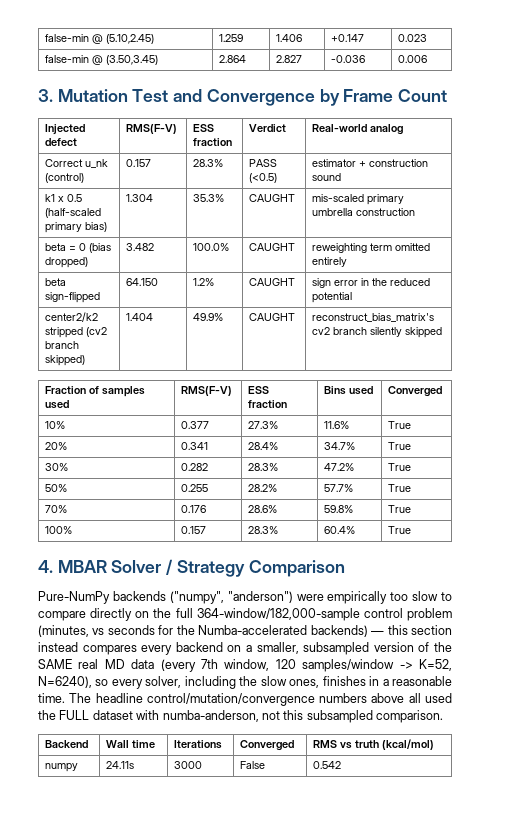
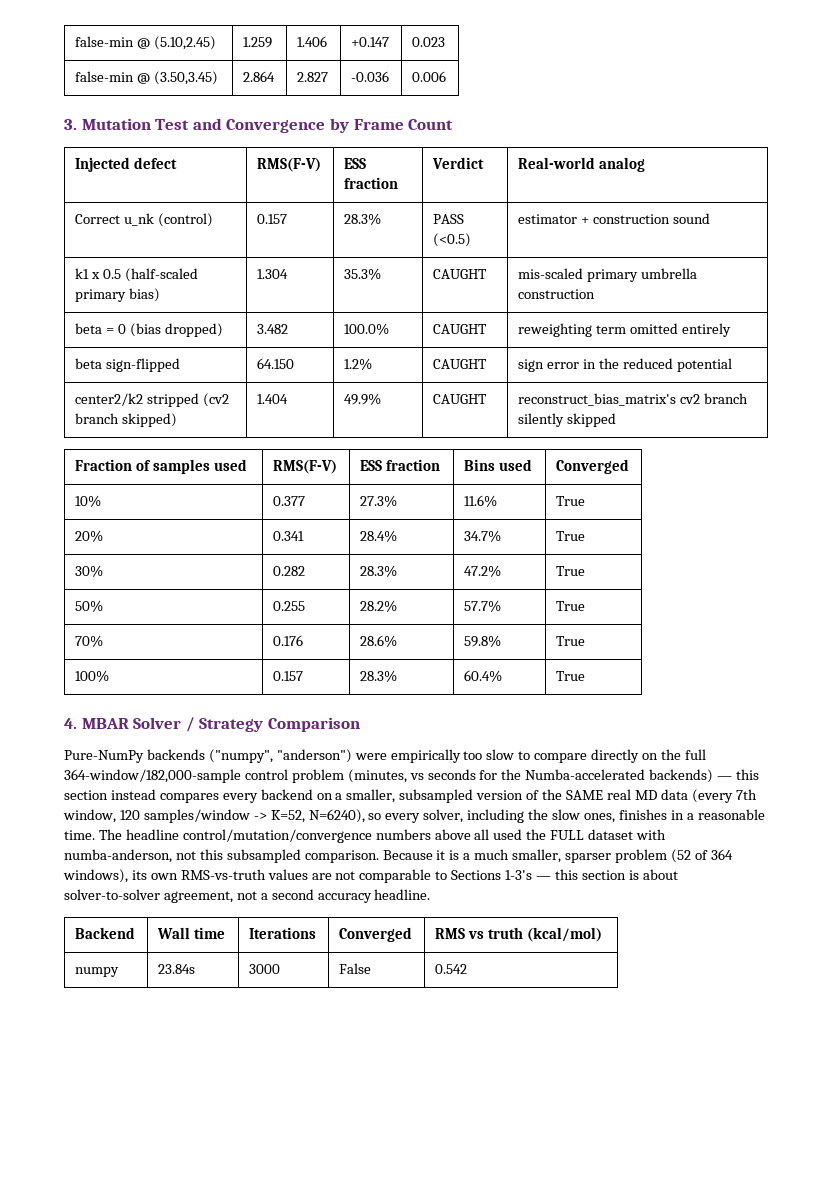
(443, 716) none -> [382,849,733,863] [63,869,678,883] [64,889,431,903] Because it is a much smaller, sparser problem (52 of 364 windows), its own RMS-vs-truth values are not comparable to Sections 1-3's — this section is about solver-to-solver agreement, not a second accuracy headline.
[106,761,135,769] 24.11s -> [158,964,196,974] 23.84s

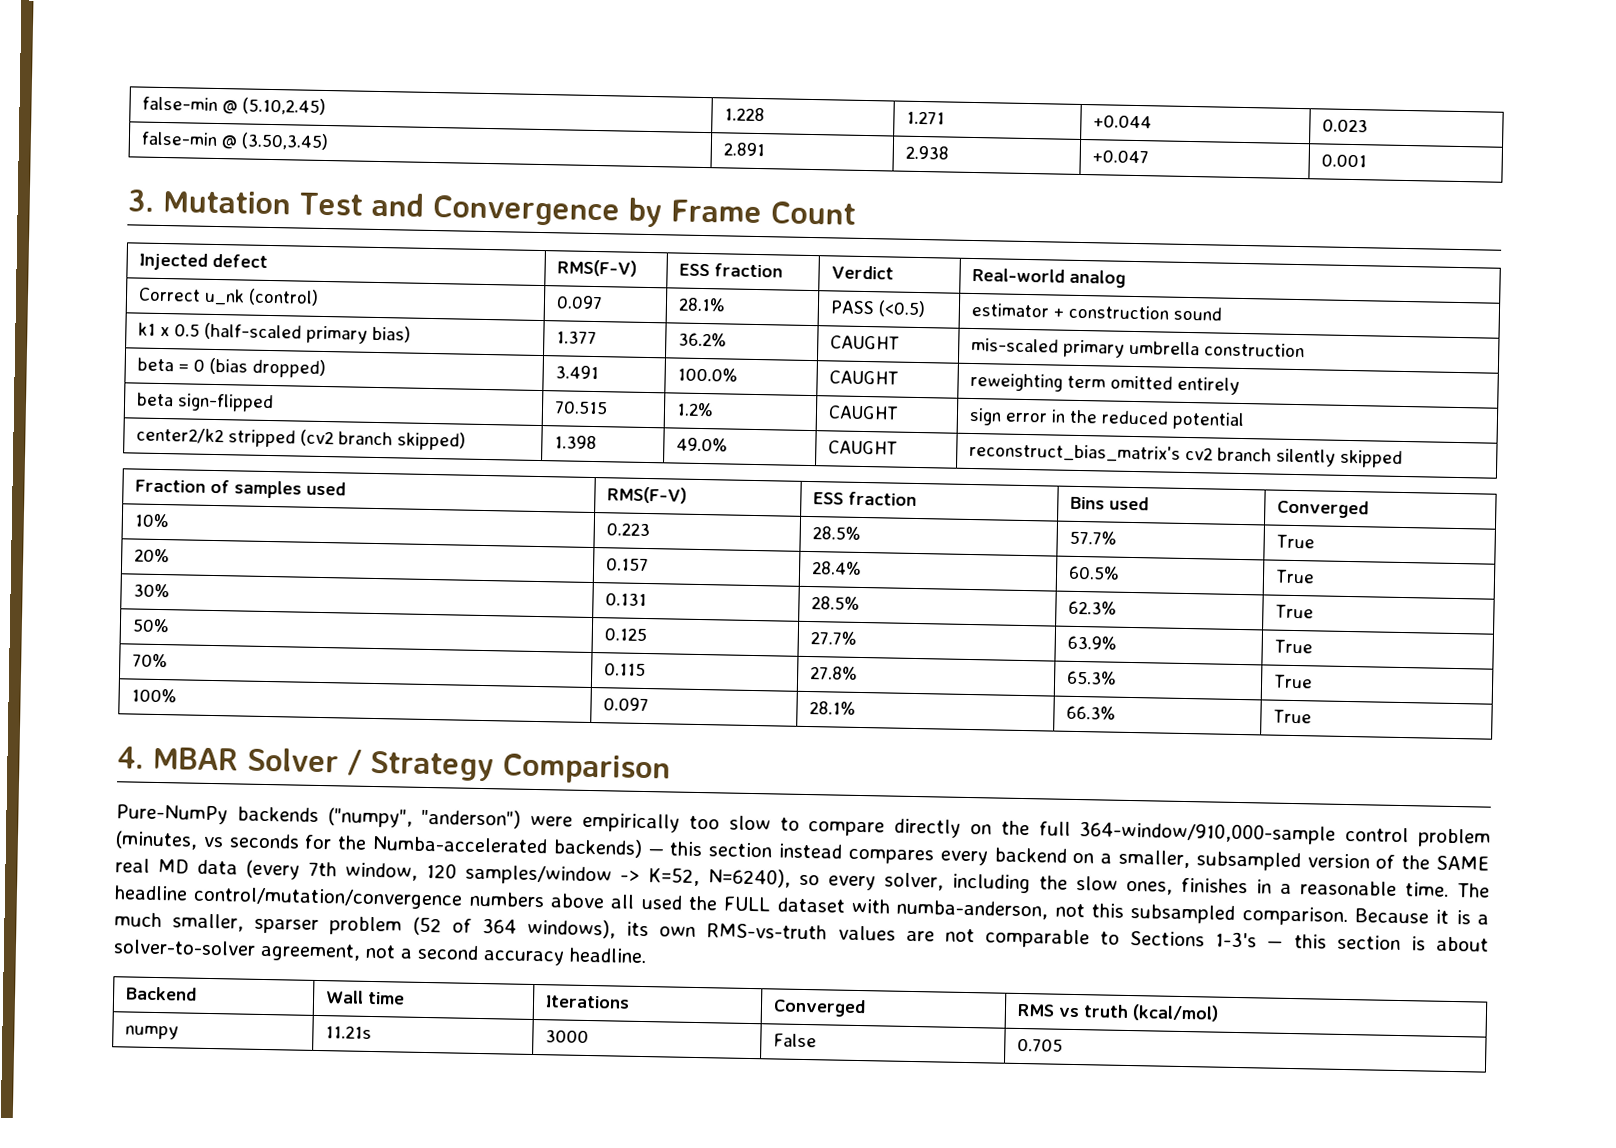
[243,37,273,48] [297,36,328,47] [351,37,390,47] 1.259 | 1.406 | +0.147 -> [723,107,765,122] [905,110,945,125] [1092,114,1152,129] 1.228 | 1.271 | +0.044
[243,71,276,82] [297,72,329,82] [351,71,390,82] [412,71,447,82] 2.864 | 2.827 | -0.036 | 0.006 -> [722,142,765,157] [904,145,949,160] [1091,149,1149,164] [1320,153,1367,168] 2.891 | 2.938 | +0.047 | 0.001
[257,214,288,224] [344,213,382,225] 0.157 | 28.3% -> [555,295,603,310] [677,297,726,312] 0.097 | 28.1%
[257,269,289,279] [344,268,382,280] 1.304 | 35.3% -> [555,330,597,345] [677,332,727,347] 1.377 | 36.2%
[257,324,289,334] 3.482 -> [554,365,599,380] 3.491
[257,358,295,369] 64.150 -> [553,400,608,415] 70.515
[257,394,289,404] [344,393,382,405] 1.404 | 49.9% -> [553,435,597,450] [675,437,728,452] 1.398 | 49.0%
[273,496,306,506] [360,495,398,507] [464,495,498,507] 0.377 | 27.3% | 11.6% -> [605,522,650,537] [811,526,861,540] [1068,530,1117,545] 0.223 | 28.5% | 57.7%
[273,531,305,541] 0.341 -> [605,557,649,572] 0.157
[464,530,502,542] 34.7% -> [1067,565,1120,580] 60.5%
[273,566,306,576] [360,565,398,577] [464,565,502,577] 0.282 | 28.3% | 47.2% -> [604,592,647,607] [810,596,860,610] [1067,600,1117,615] 0.131 | 28.5% | 62.3%
[273,601,306,611] [360,600,398,612] [464,600,502,612] 0.255 | 28.2% | 57.7% -> [603,627,647,642] [809,631,857,645] [1066,635,1117,650] 0.125 | 27.7% | 63.9%
[273,635,304,646] [360,635,398,647] [464,635,502,647] 0.176 | 28.6% | 59.8% -> [603,662,646,677] [809,666,858,680] [1066,670,1117,685] 0.115 | 27.8% | 65.3%
[273,671,304,681] [360,670,398,682] [464,670,503,682] 0.157 | 28.3% | 60.4% -> [602,697,649,712] [808,701,856,715] [1065,705,1116,720] 0.097 | 28.1% | 66.3%
[64,769,241,783] 364-window/182,000-sample -> [1079,821,1337,845] 364-window/910,000-sample
[158,964,196,974] 23.84s -> [324,1025,372,1040] 11.21s
[435,964,468,974] 0.542 -> [1016,1037,1063,1052] 0.705

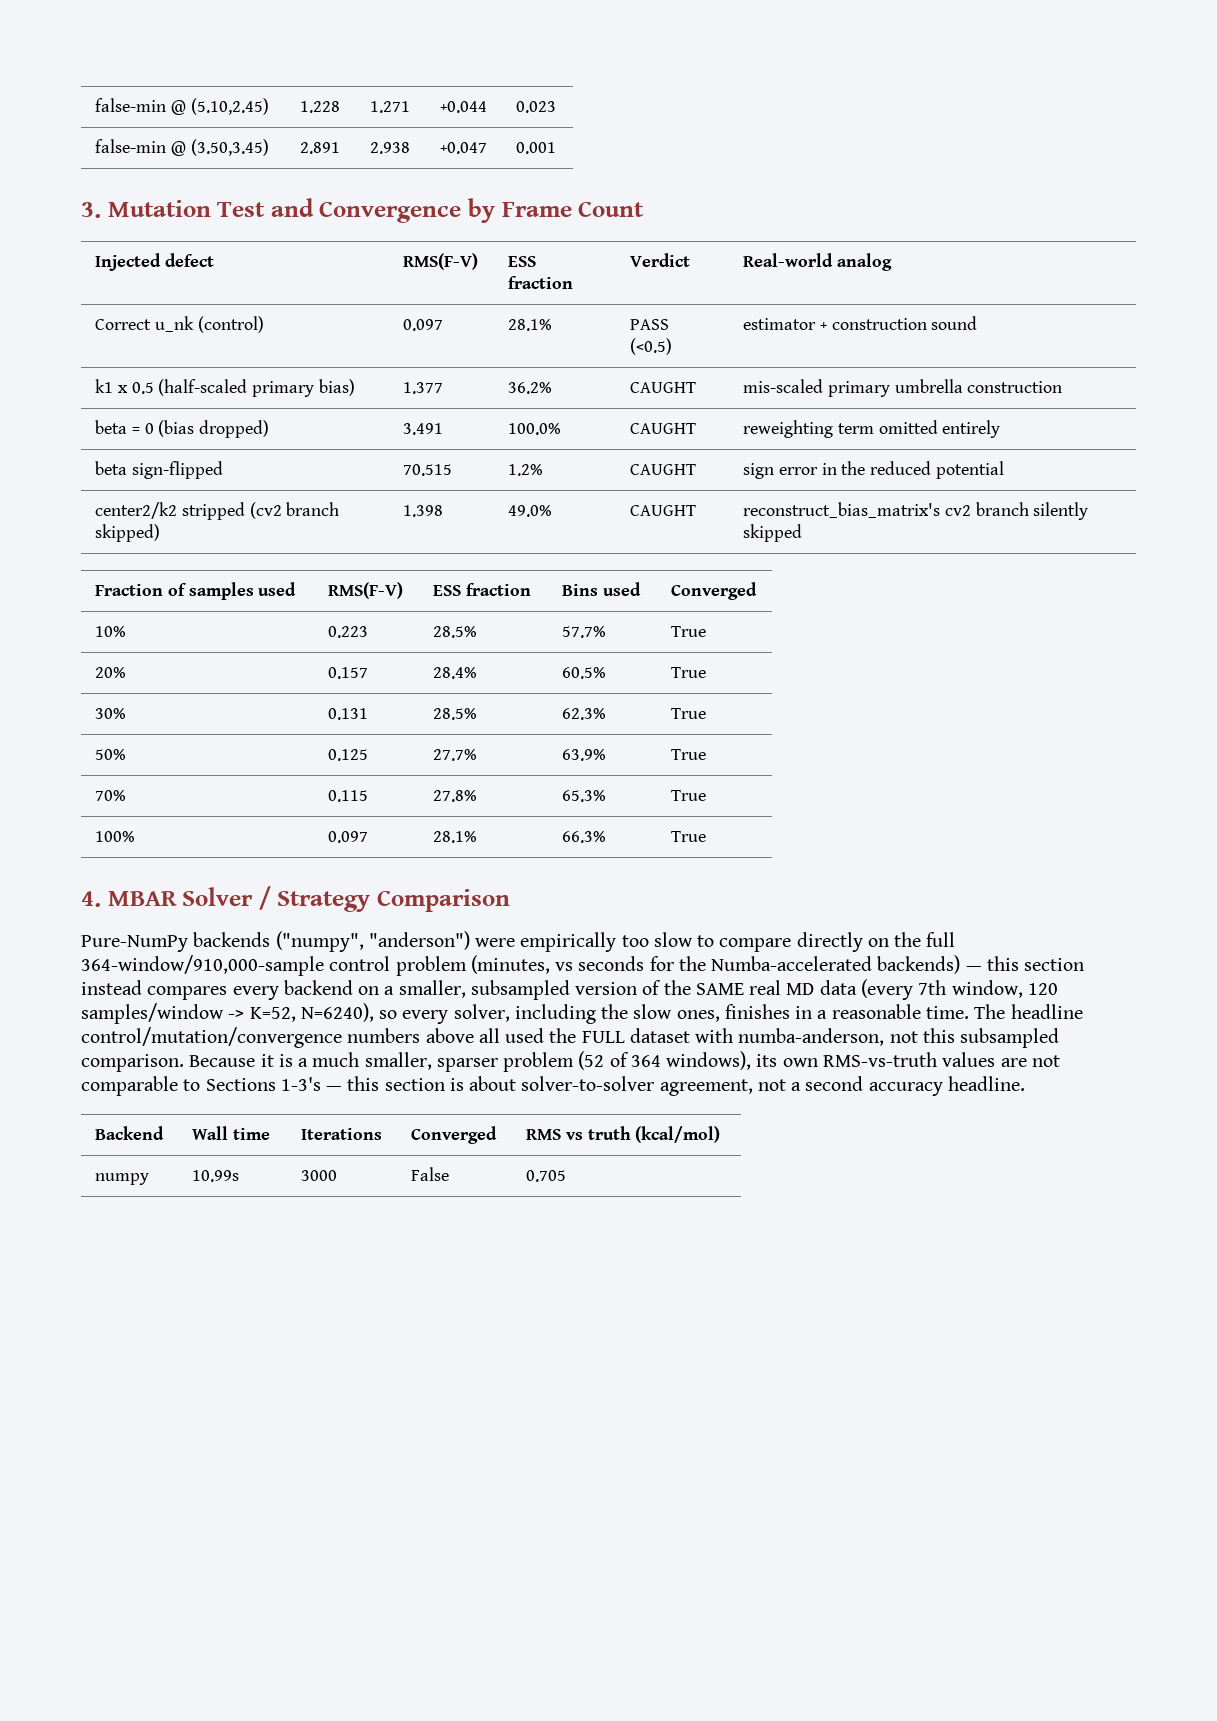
[324,1025,372,1040] 11.21s -> [192,1170,240,1182] 10.99s

